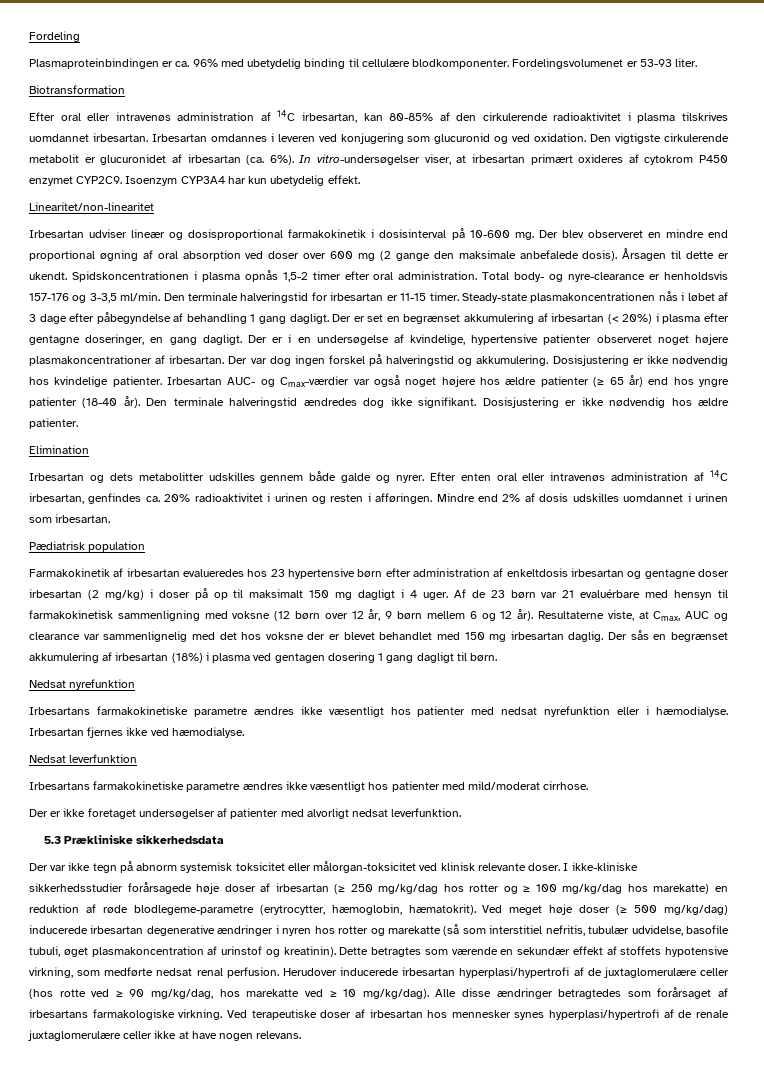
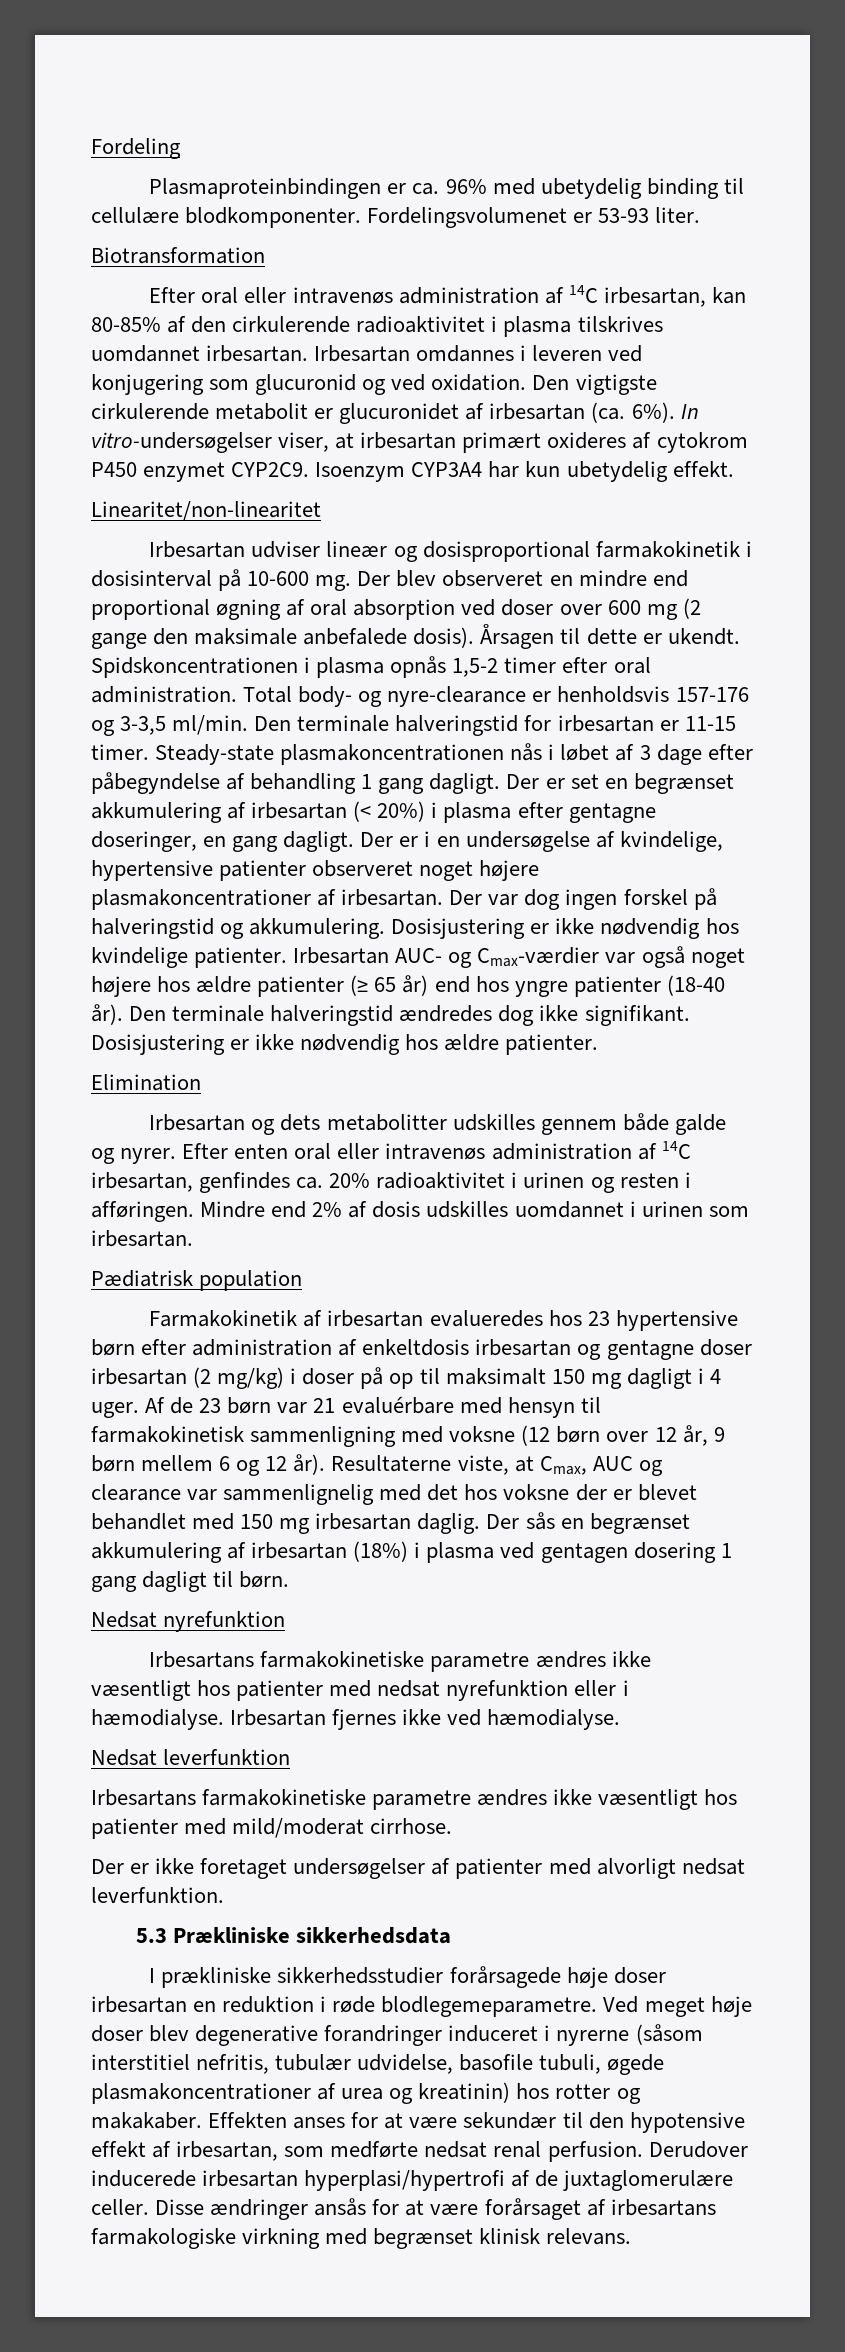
[29,861,638,873] [29,882,728,894] [29,904,728,915] [29,924,486,936] Der var ikke tegn på abnorm systemisk toksicitet eller målorgan-toksicitet ved klinisk relevante doser. I ikke-kliniske sikkerhedsstudier forårsagede høje doser af irbesartan (≥ 250 mg/kg/dag hos rotter og ≥ 100 mg/kg/dag hos marekatte) en reduktion af røde blodlegeme-parametre (erytrocytter, hæmoglobin, hæmatokrit). Ved meget høje doser (≥ 500 mg/kg/dag) inducerede irbesartan degenerative ændringer i nyren hos rotter og marekatte (så som -> [149,1966,666,1988] [91,1996,752,2017] [91,2024,703,2046] I prækliniske sikkerhedsstudier forårsagede høje doser irbesartan en reduktion i røde blodlegemeparametre. Ved meget høje doser blev degenerative forandringer induceret i nyrerne (såsom
[63,946,729,957] [29,967,73,978] øget plasmakoncentration af urinstof og kreatinin). Dette betragtes som værende en sekundær effekt af stoffets hypotensive virkning, -> [607,2054,665,2075] [91,2082,641,2104] [91,2112,745,2133] [91,2141,279,2161] øgede plasmakoncentrationer af urea og kreatinin) hos rotter og makakaber. Effekten anses for at være sekundær til den hypotensive effekt af irbesartan,
[282,968,337,976] Herudover -> [648,2141,748,2158] Derudover
[700,968,730,976] [29,987,728,999] [29,1009,729,1020] [28,1030,254,1041] celler (hos rotte ved ≥ 90 mg/kg/dag, hos marekatte ved ≥ 10 mg/kg/dag). Alle disse ændringer betragtedes som forårsaget af irbesartans farmakologiske virkning. Ved terapeutiske doser af irbesartan hos mennesker synes hyperplasi/hypertrofi af de renale juxtaglomerulære celler ikke at have nogen -> [91,2198,716,2220] [91,2228,541,2249] celler. Disse ændringer ansås for at være forårsaget af irbesartans farmakologiske virkning med begrænset klinisk

